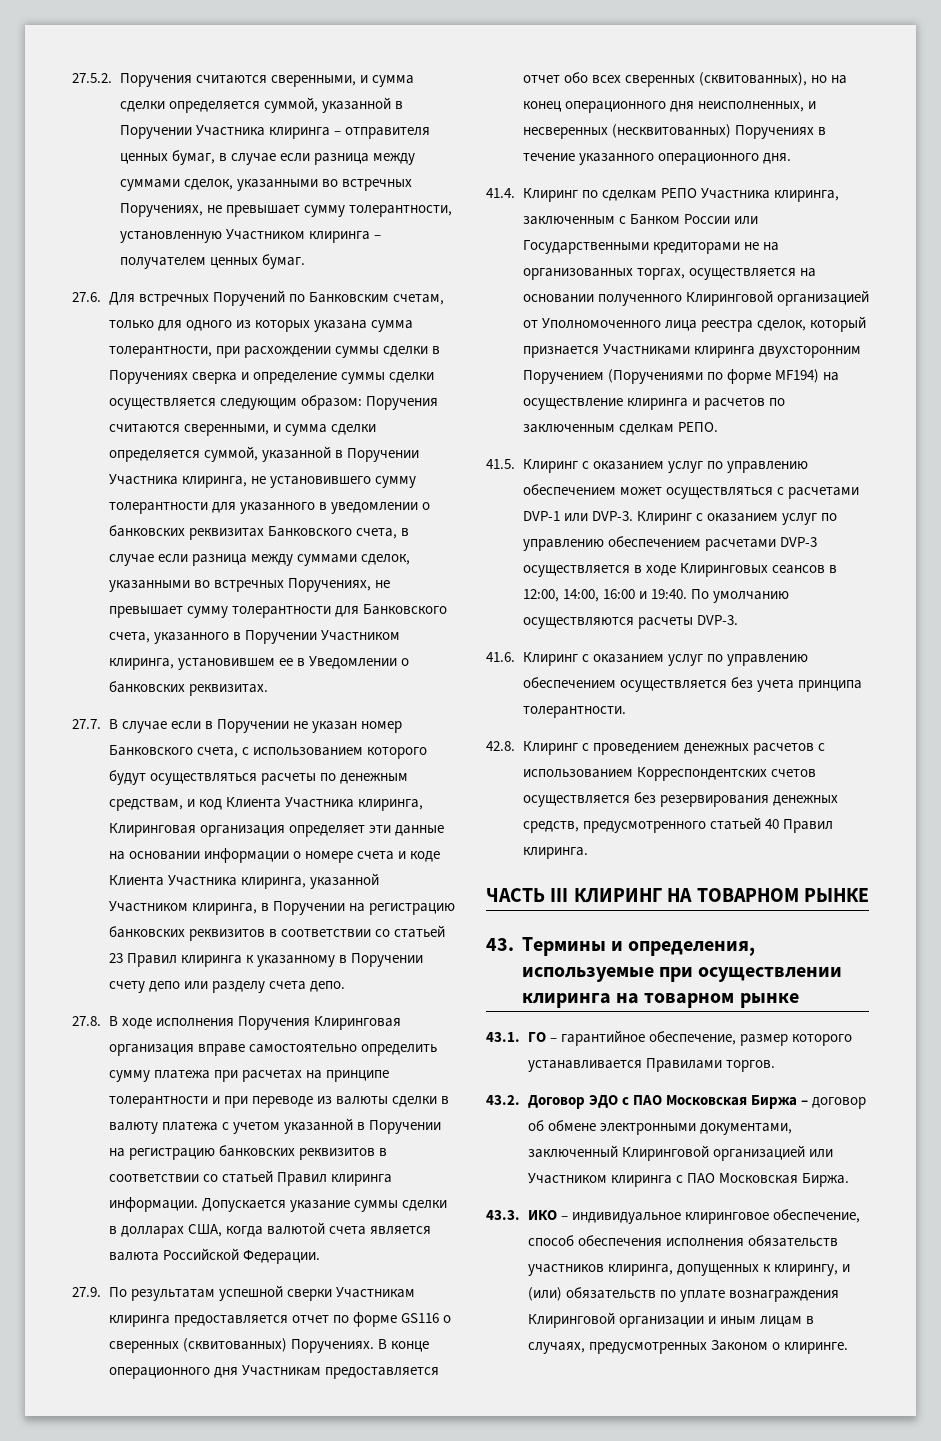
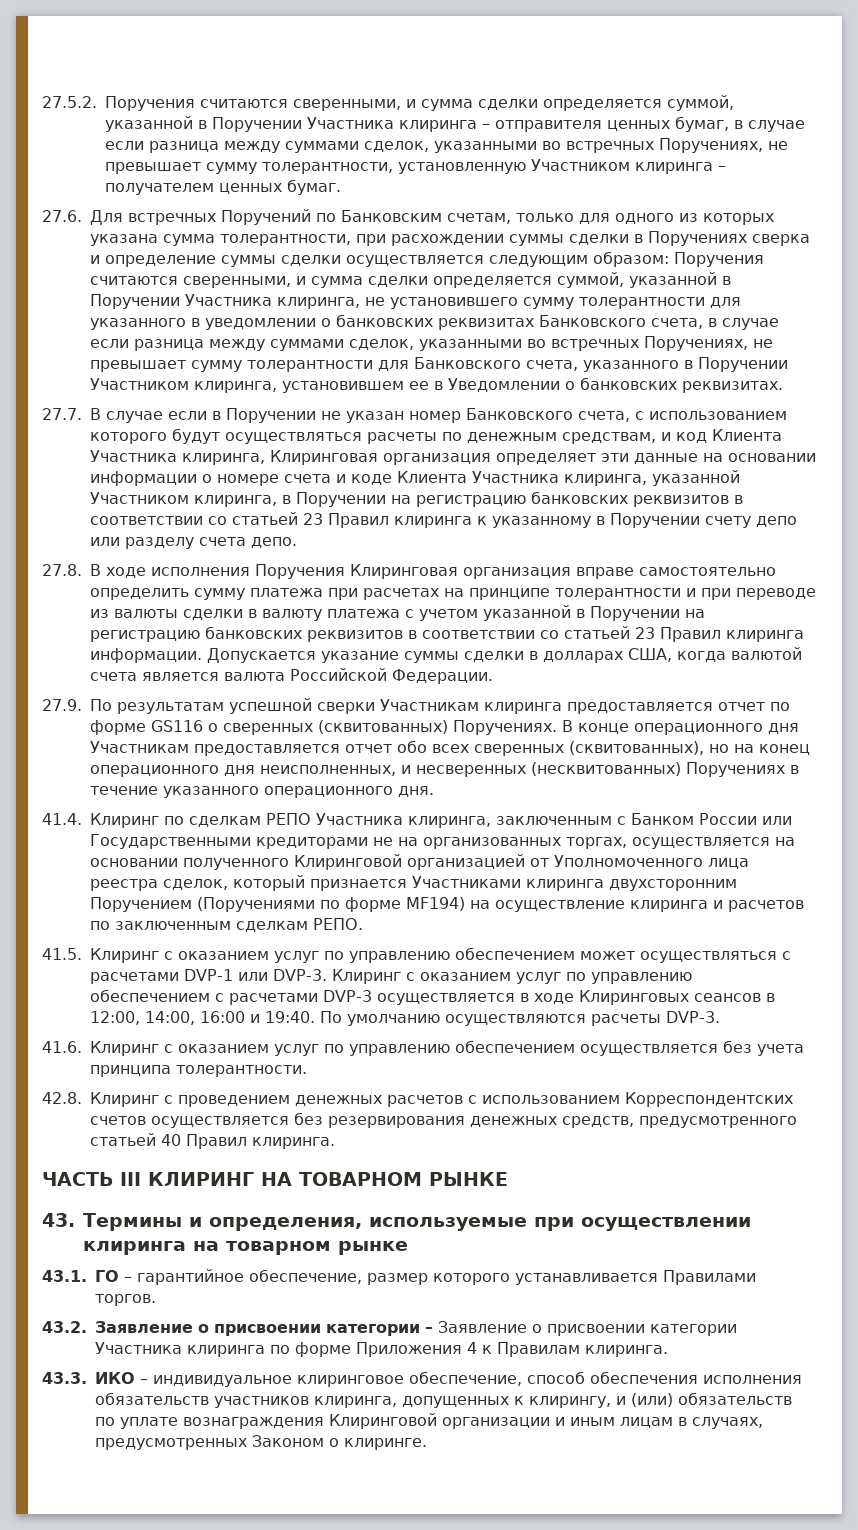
(273, 1176) none -> [635,627,655,639] 23
(701, 541) none -> [215,993,224,1002] с
[527,1095,866,1109] [527,1120,792,1135] [527,1145,833,1161] [527,1173,849,1187] Договор ЭДО с ПАО Московская Биржа – договор об обмене электронными документами, заключенный Клиринговой организацией или Участником клиринга с ПАО Московская Биржа. -> [95,1321,737,1336] [95,1342,668,1357] Заявление о присвоении категории – Заявление о присвоении категории Участника клиринга по форме Приложения 4 к Правилам клиринга.

